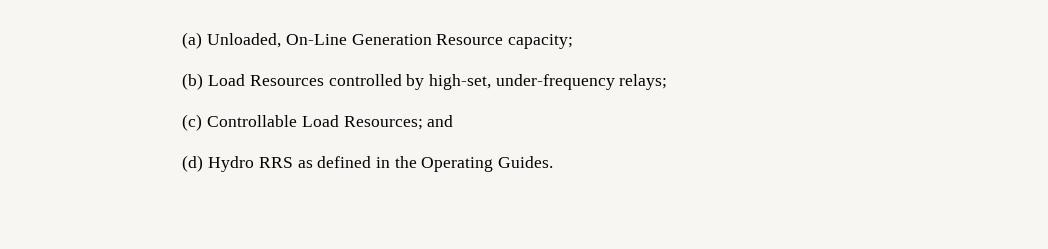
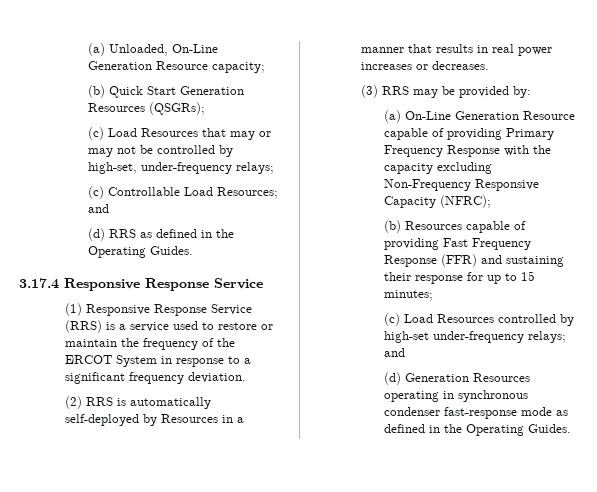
[208,74,324,86] Load Resources -> [109,86,245,98] [88,102,206,115] [88,127,272,140] [88,145,154,157] Quick Start Generation Resources (QSGRs); // (c) Load Resources that may or may not be
[208,156,255,172] Hydro -> (106, 234) none
(554, 162) none -> [19,278,263,291] [65,303,253,316] [65,320,274,333] [65,338,236,350] [65,355,252,367] [65,372,247,384] [65,396,212,409] [65,414,245,426] [361,44,553,56] [361,61,490,70] [361,85,532,98] [384,110,576,123] [384,128,555,140] [384,145,552,157] [384,162,493,174] [384,179,540,191] [384,195,492,208] [384,220,527,233] [384,238,532,250] [384,254,565,267] [384,271,536,284] [384,290,434,301] [384,313,575,326] [384,331,567,343] [384,348,406,357] [384,372,531,385] [384,390,529,402] [384,407,569,419] [384,424,572,436] // 3.17.4 Responsive Response Service // (1) Responsive Response Service (RRS) is a service used to restore or maintain the frequency of the ERCOT System in response to a significant frequency deviation. // (2) RRS is automatically self-deployed by Resources in a manner that results in real power increases or decreases. // (3) RRS may be provided by: // (a) On-Line Generation Resource capable of providing Primary Frequency Response with the capacity excluding Non-Frequency Responsive Capacity (NFRC); // (b) Resources capable of providing Fast Frequency Response (FFR) and sustaining their response for up to 15 minutes; // (c) Load Resources controlled by high-set under-frequency relays; and // (d) Generation Resources operating in synchronous condenser fast-response mode as defined in the Operating Guides.

